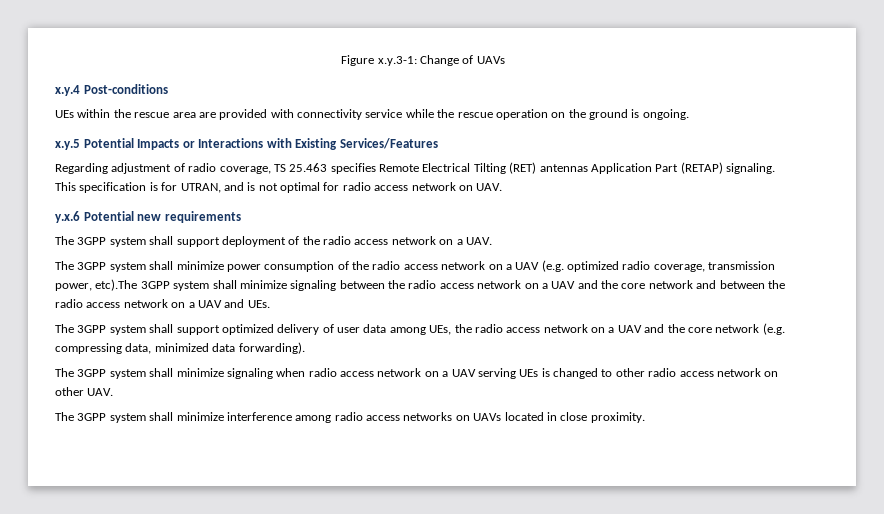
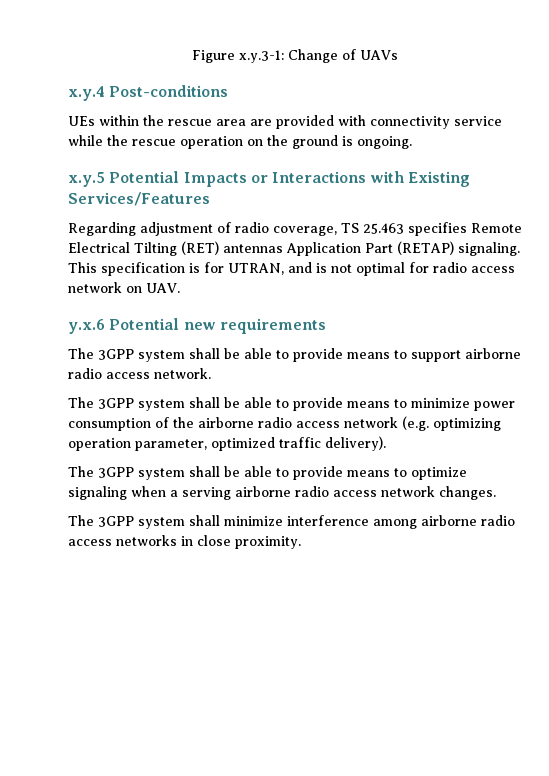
[176,236,492,247] [55,261,174,272] support deployment of the radio access network on a UAV. // The 3GPP system shall -> [224,348,521,362] [68,368,211,379] [68,397,407,411] be able to provide means to support airborne radio access network. // The 3GPP system shall be able to provide means to
[372,260,776,272] [55,279,785,291] [55,299,270,308] [55,323,785,335] [55,342,305,354] [55,368,779,379] [55,387,114,396] radio access network on a UAV (e.g. optimized radio coverage, transmission power, etc).The 3GPP system shall minimize signaling between the radio access network on a UAV and the core network and between the radio access network on a UAV and UEs. // The 3GPP system shall support optimized delivery of user data among UEs, the radio access network on a UAV and the core network (e.g. compressing data, minimized data forwarding). // The 3GPP system shall minimize signaling when radio access network on a UAV serving UEs is changed to other radio access network on other UAV. -> [198,416,501,431] [68,436,386,451] [68,466,467,480] [68,486,496,500] airborne radio access network (e.g. optimizing operation parameter, optimized traffic delivery). // The 3GPP system shall be able to provide means to optimize signaling when a serving airborne radio access network changes.
(332, 419) none -> [421,515,477,526] airborne
[455,412,544,421] on UAVs located -> (177, 540) none

